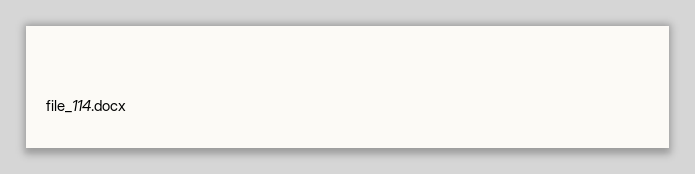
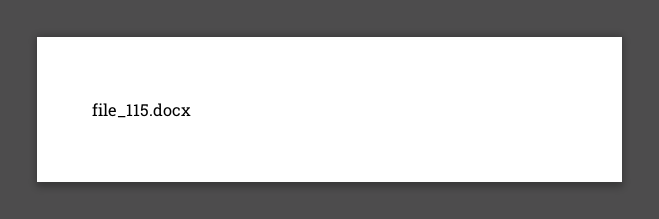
[46,100,126,113] file_114.docx -> [92,103,191,118] file_115.docx

